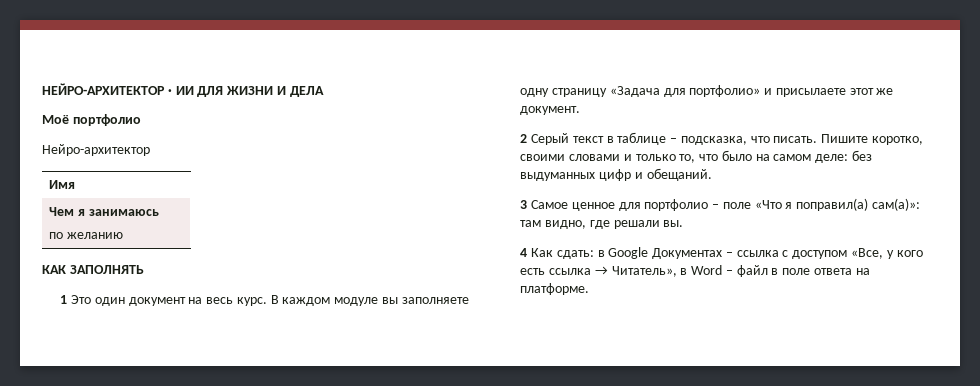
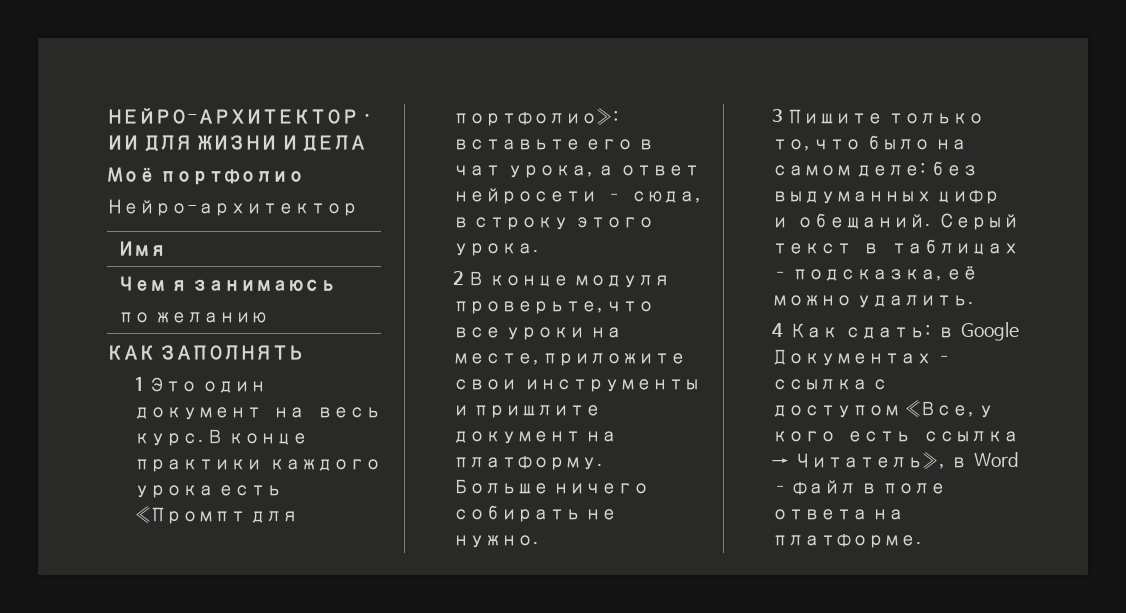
[282,297,469,306] [520,85,894,97] [520,106,581,115] [520,132,924,145] [520,154,632,161] каждом модуле вы заполняете одну страницу «Задача для портфолио» и присылаете этот же документ. // 2 Серый текст в таблице – подсказка, что писать. Пишите коротко, своими словами и -> [228,433,309,445] [133,459,381,472] [133,485,283,498] [133,506,299,524] [452,108,618,126] [452,139,655,150] [452,165,700,178] [452,188,700,204] [452,217,655,230] [452,243,538,256] [452,271,671,288] [452,301,655,314] [452,327,623,340] [452,353,687,366] [452,379,700,392] [452,405,602,418] [452,431,618,444] [452,456,602,470] [452,479,650,494] [452,505,618,522] [452,535,538,548] [771,109,884,124] конце практики каждого урока есть «Промпт для портфолио»: вставьте его в чат урока, а ответ нейросети – сюда, в строку этого урока. // 2 В конце модуля проверьте, что все уроки на месте, приложите свои инструменты и пришлите документ на платформу. Больше ничего собирать не нужно. // 3 Пишите
[520,198,921,211] [520,220,684,229] // 3 Самое ценное для портфолио – поле «Что я поправил(а) сам(а)»: там видно, где решали вы. -> [939,213,1019,230] [771,239,1019,255] [771,266,979,281] [771,295,974,308] Серый текст в таблицах – подсказка, её можно удалить.

